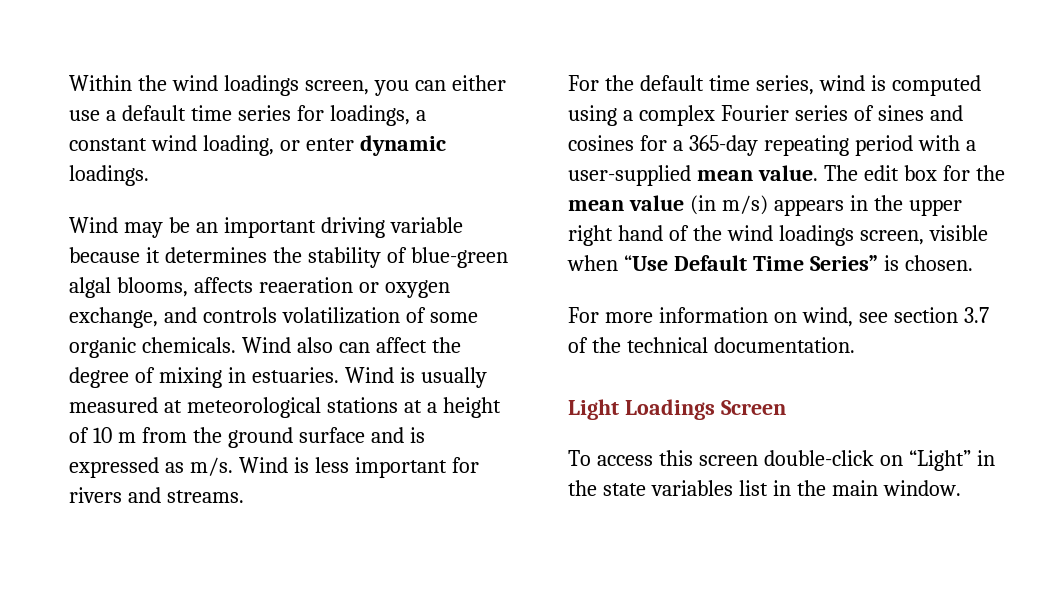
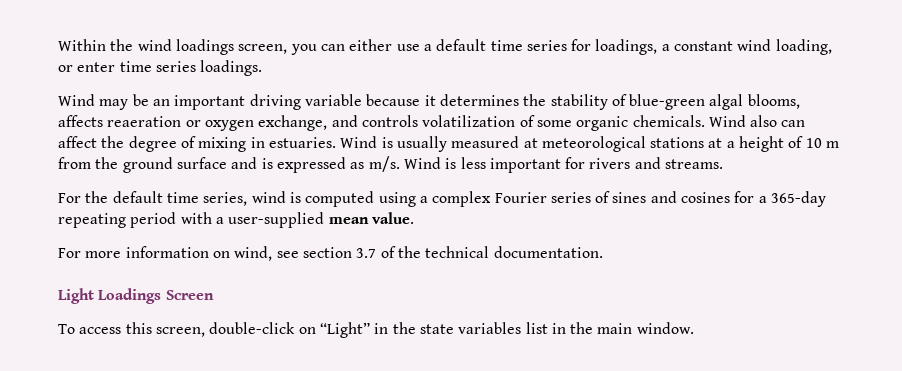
[359,135,446,156] dynamic -> [119,61,196,72] time series
[823,165,1005,181] [568,195,962,216] [568,225,988,246] [567,255,973,271] The edit box for the mean value (in m/s) appears in the upper right hand of the wind loadings screen, visible when “Use Default Time Series” is chosen. -> (414, 218) none
[698,455,758,466] screen -> [155,327,205,337] screen,

